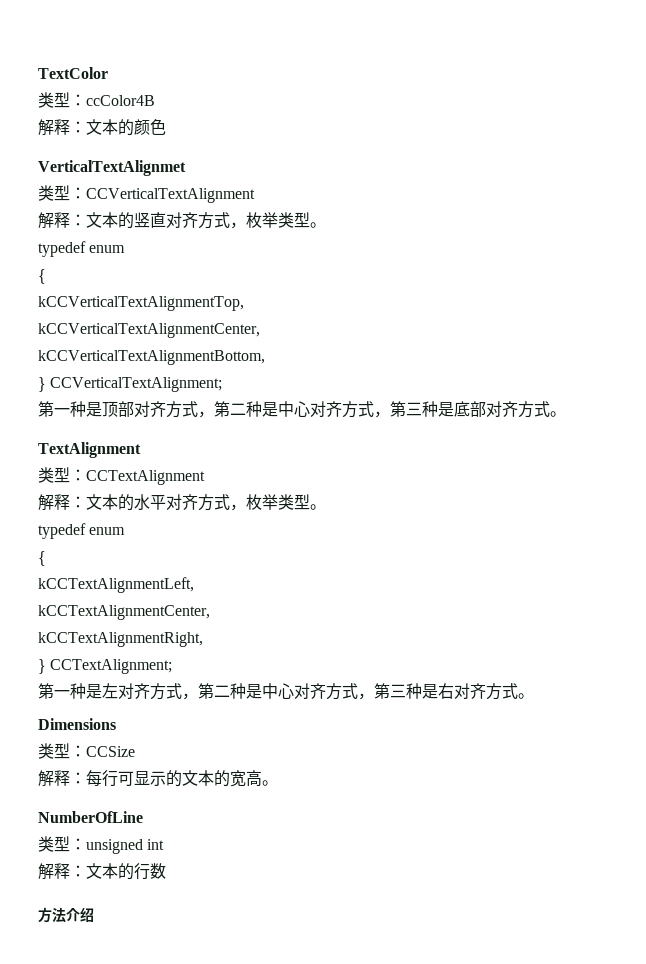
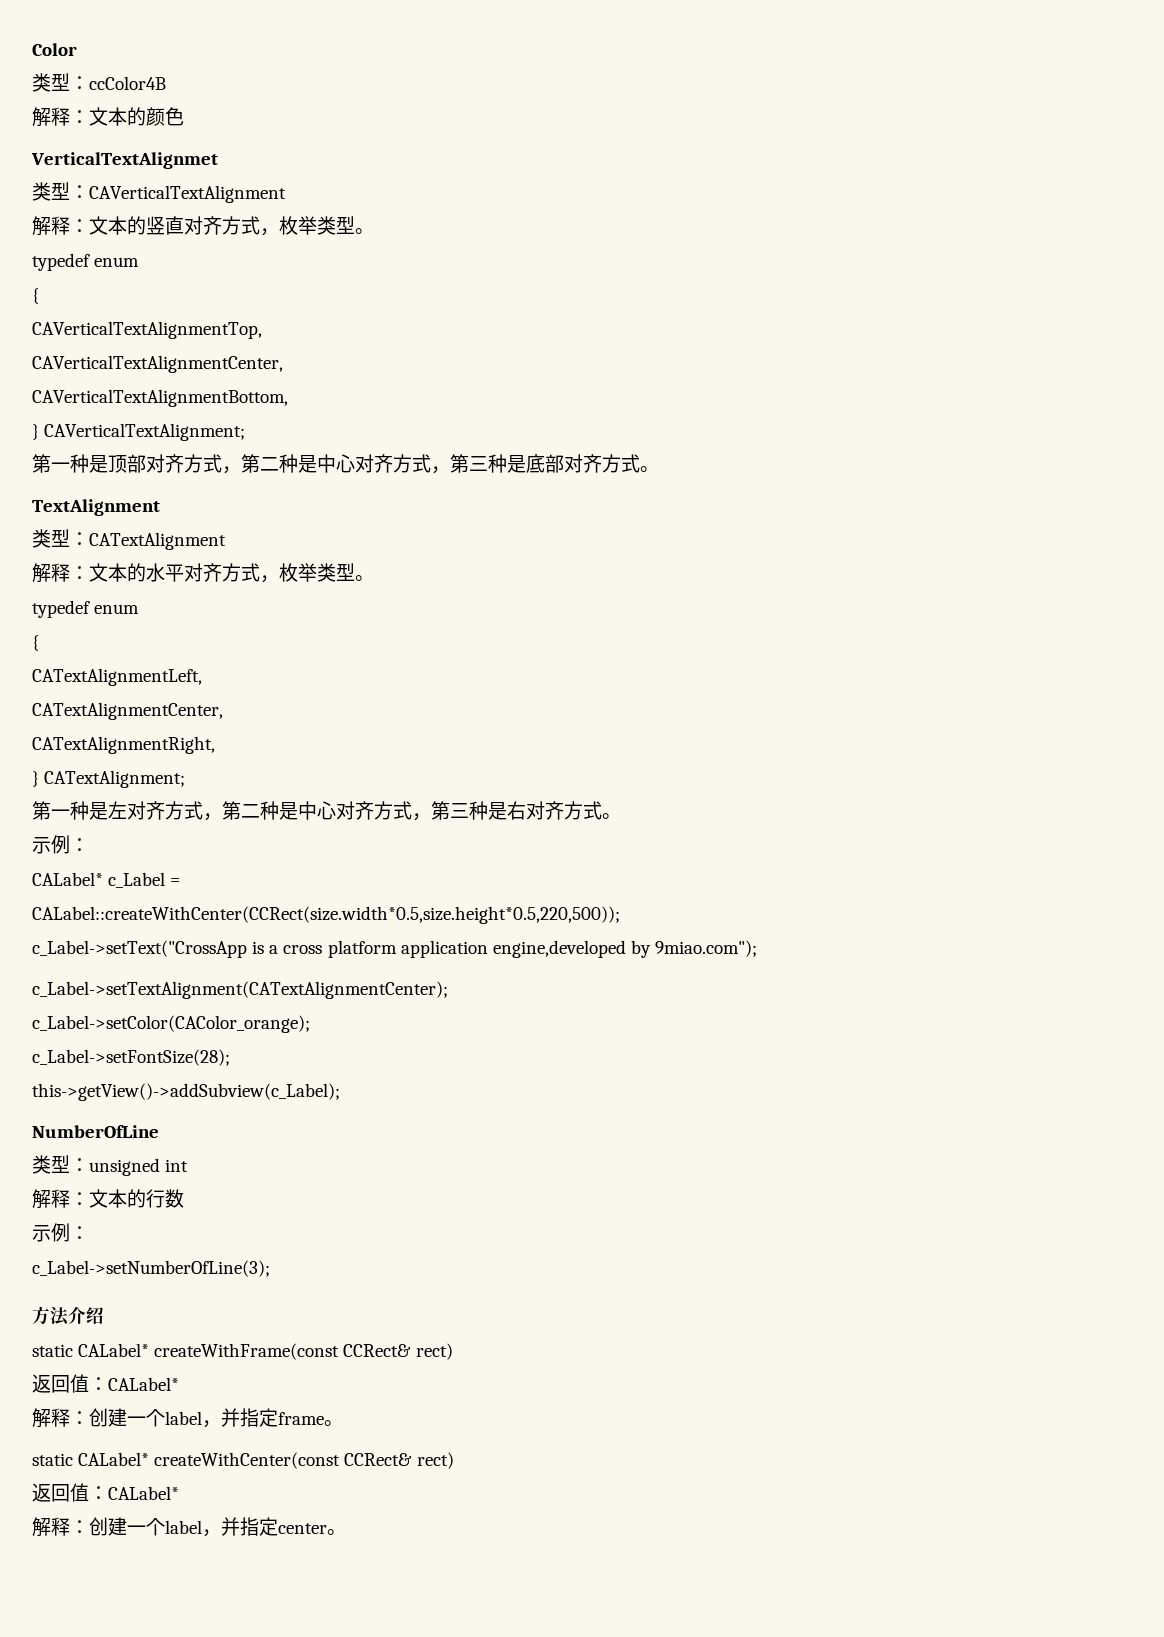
[38,67,108,79] TextColor -> [32,43,77,56] Color
[86,188,255,203] CCVerticalTextAlignment -> [89,185,286,203] CAVerticalTextAlignment
[38,296,244,311] [38,323,260,338] [38,350,265,365] [38,377,223,392] kCCVerticalTextAlignmentTop, // kCCVerticalTextAlignmentCenter, // kCCVerticalTextAlignmentBottom, // } CCVerticalTextAlignment; -> [32,321,262,339] [32,355,283,373] [32,389,288,407] [32,423,246,441] CAVerticalTextAlignmentTop, // CAVerticalTextAlignmentCenter, // CAVerticalTextAlignmentBottom, // } CAVerticalTextAlignment;
[86,470,205,485] CCTextAlignment -> [89,532,226,550] CATextAlignment
[38,577,194,593] [38,605,210,620] [38,632,203,647] [38,659,173,674] kCCTextAlignmentLeft, // kCCTextAlignmentCenter, // kCCTextAlignmentRight, // } CCTextAlignment; -> [32,668,202,686] [32,702,223,720] [32,736,215,754] [32,770,186,788] CATextAlignmentLeft, // CATextAlignmentCenter, // CATextAlignmentRight, // } CATextAlignment;
[38,718,116,730] [38,743,135,759] [38,770,278,787] Dimensions // 类型：CCSize // 解释：每行可显示的文本的宽高。 -> [32,835,89,854] [32,872,182,888] [32,906,620,924] [32,940,758,958] [32,981,448,999] [32,1015,310,1033] [32,1049,230,1066] [32,1083,340,1101] 示例： // CALabel* c_Label = // CALabel::createWithCenter(CCRect(size.width*0.5,size.height*0.5,220,500)); // c_Label->setText("CrossApp is a cross platform application engine,developed by 9miao.com"); // c_Label->setTextAlignment(CATextAlignmentCenter); // c_Label->setColor(CAColor_orange); // c_Label->setFontSize(28); // this->getView()->addSubview(c_Label);
(166, 871) none -> [32,1223,89,1242] [32,1260,270,1277] // 示例： // c_Label->setNumberOfLine(3);
(94, 915) none -> [32,1343,453,1360] [32,1374,179,1393] [32,1408,343,1428] [32,1452,454,1469] [32,1483,179,1502] [32,1517,346,1537] // static CALabel* createWithFrame(const CCRect& rect) // 返回值：CALabel* // 解释：创建一个label，并指定frame。 // static CALabel* createWithCenter(const CCRect& rect) // 返回值：CALabel* // 解释：创建一个label，并指定center。

